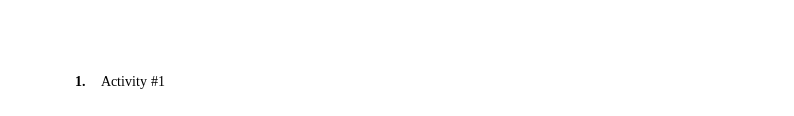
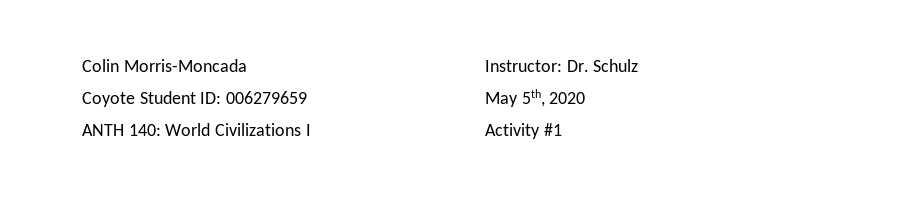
[75,76,86,86] 1. -> [82,59,247,72] [82,91,308,107] [82,123,311,136] [485,59,639,72] [485,89,586,107] Colin Morris-Moncada // Coyote Student ID: 006279659 // ANTH 140: World Civilizations I // Instructor: Dr. Schulz // May 5th, 2020 //

